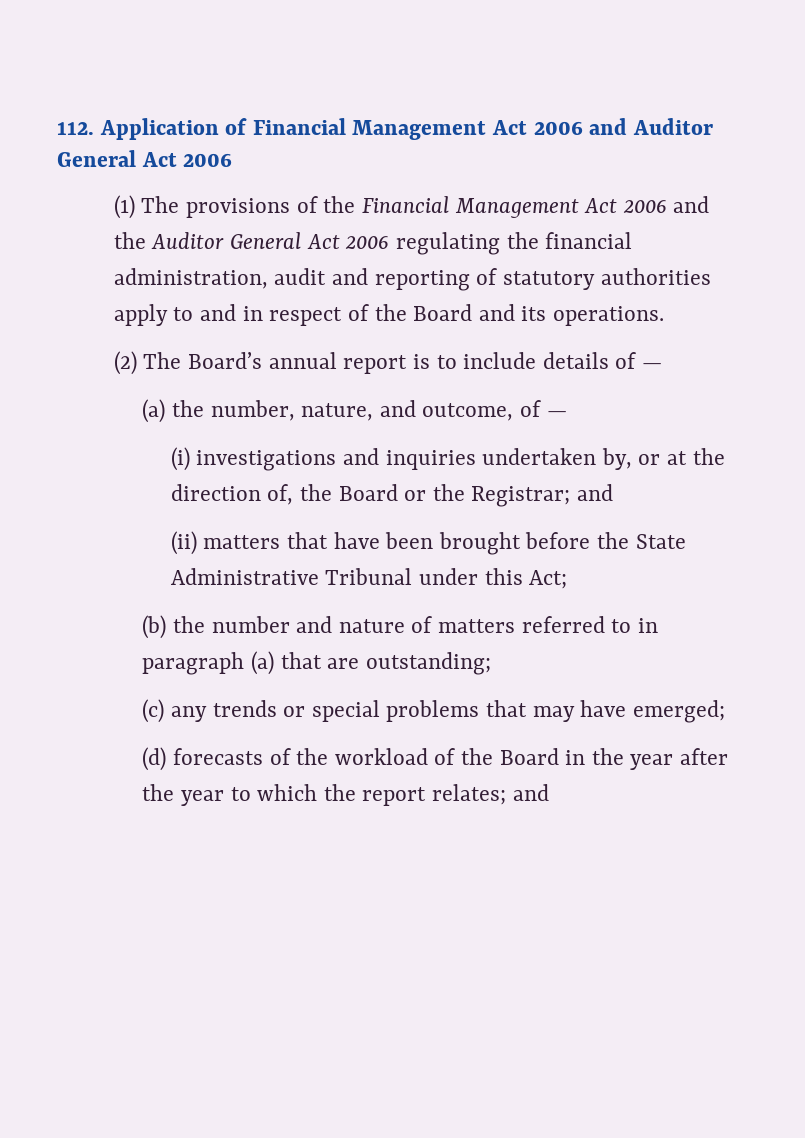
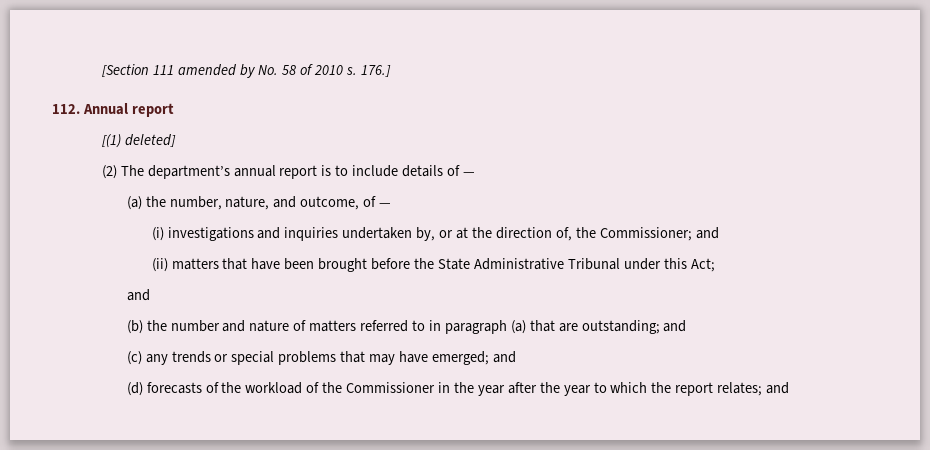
[57,118,713,140] [57,150,233,167] [113,195,710,219] [113,232,633,255] [113,268,711,291] [113,304,665,326] 112. Application of Financial Management Act 2006 and Auditor General Act 2006 // (1) The provisions of the Financial Management Act 2006 and the Auditor General Act 2006 regulating the financial administration, audit and reporting of statutory authorities apply to and in respect of the Board and its operations. -> [101,64,392,78] [52,103,174,117] [101,134,176,148] [Section 111 amended by No. 58 of 2010 s. 176.] // 112. Annual report // [(1) deleted]
[188,352,263,369] Board’s -> [147,165,230,179] department’s
[338,484,571,507] Board or the Registrar; -> [599,227,692,241] Commissioner;
(568, 579) none -> [126,289,150,301] // and
(491, 663) none -> [663,320,687,332] and
(725, 711) none -> [492,351,516,363] and
[499,748,559,765] Board -> [346,382,436,393] Commissioner

